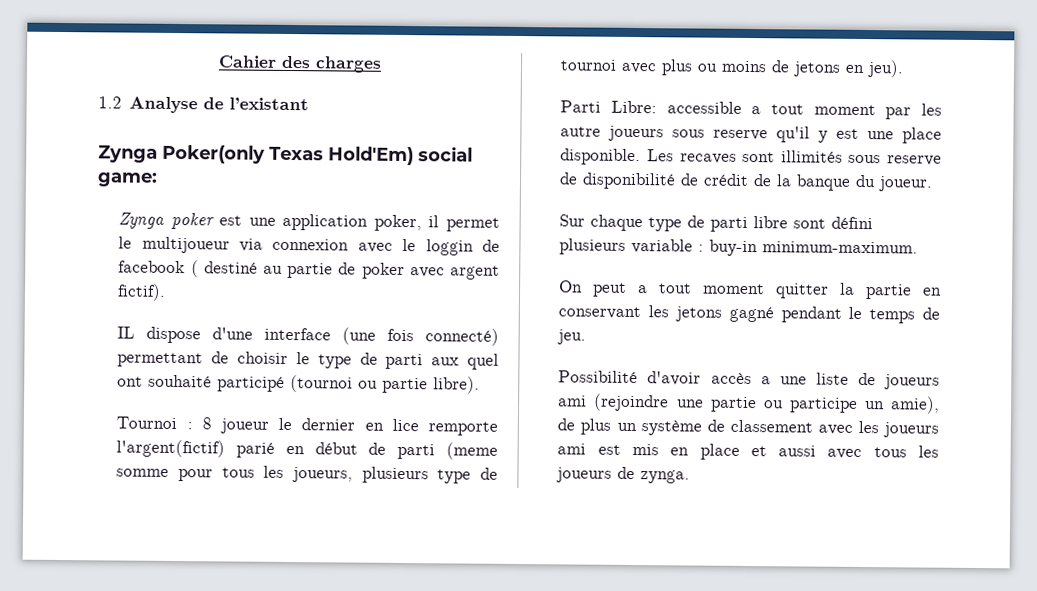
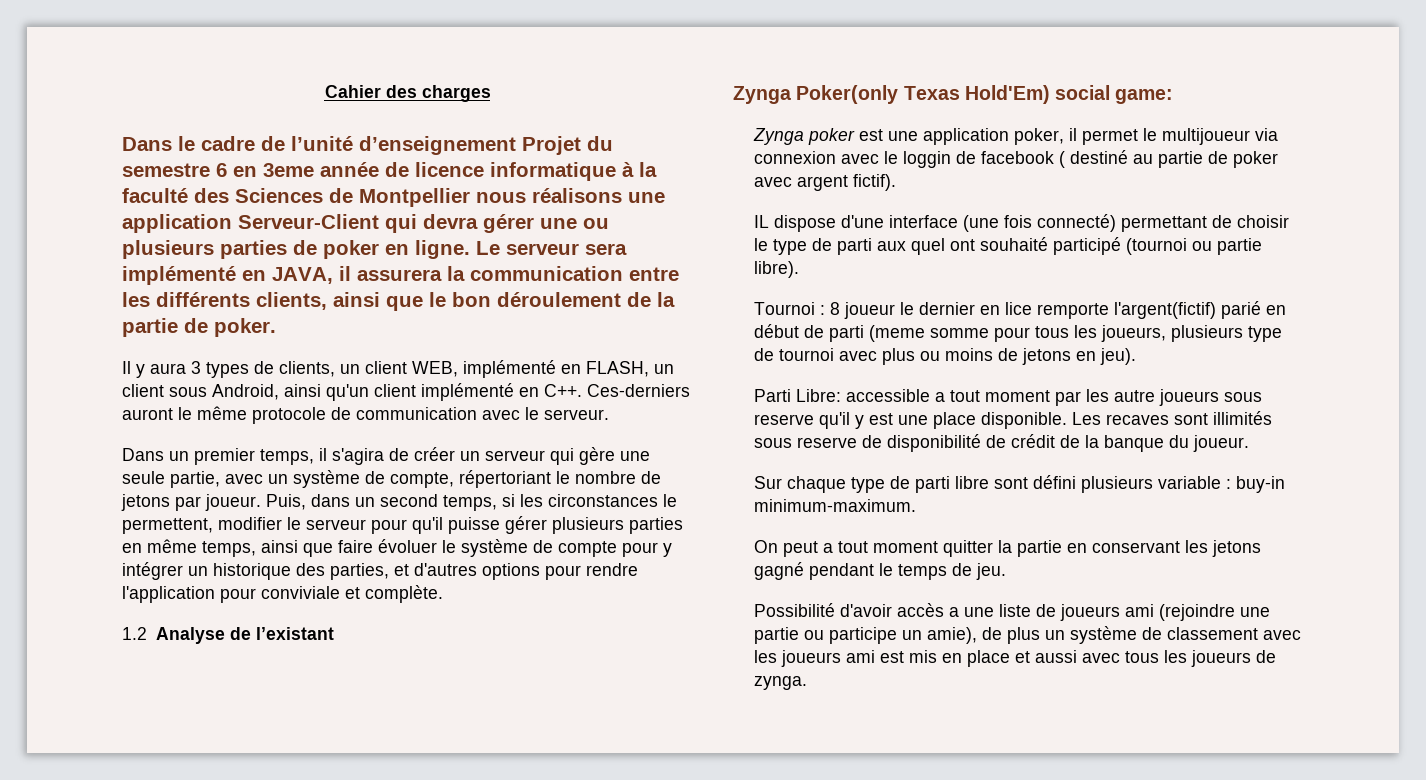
(382, 64) none -> [122,136,613,155] [122,162,657,181] [122,188,665,207] [122,214,609,233] [122,240,627,259] [122,266,679,285] [122,292,675,311] [122,318,276,337] [122,360,674,378] [122,383,690,401] [122,406,609,424] [122,447,650,465] [122,470,661,488] [121,494,677,511] [122,516,683,534] [122,539,672,557] [122,562,638,580] [122,585,443,603] // Dans le cadre de l’unité d’enseignement Projet du semestre 6 en 3eme année de licence informatique à la faculté des Sciences de Montpellier nous réalisons une application Serveur-Client qui devra gérer une ou plusieurs parties de poker en ligne. Le serveur sera implémenté en JAVA, il assurera la communication entre les différents clients, ainsi que le bon déroulement de la partie de poker. // Il y aura 3 types de clients, un client WEB, implémenté en FLASH, un client sous Android, ainsi qu'un client implémenté en C++. Ces-derniers auront le même protocole de communication avec le serveur. // Dans un premier temps, il s'agira de créer un serveur qui gère une seule partie, avec un système de compte, répertoriant le nombre de jetons par joueur. Puis, dans un second temps, si les circonstances le permettent, modifier le serveur pour qu'il puisse gérer plusieurs parties en même temps, ainsi que faire évoluer le système de compte pour y intégrer un historique des parties, et d'autres options pour rendre l'application pour conviviale et complète.

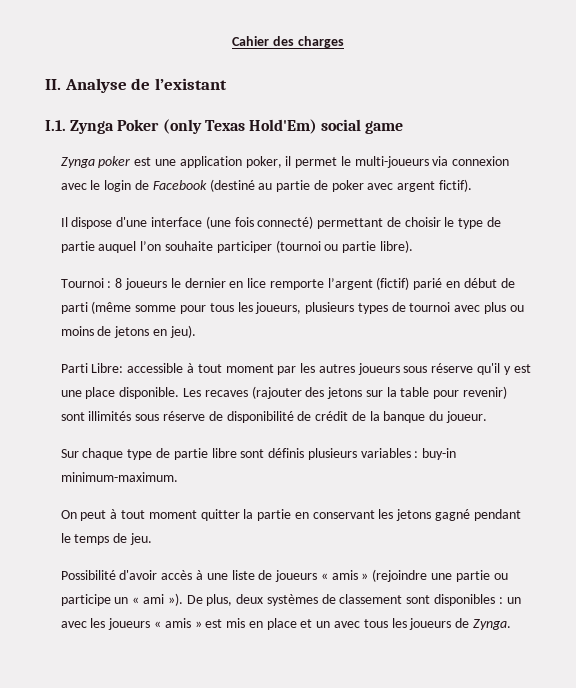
[122,136,613,155] [122,162,657,181] [122,188,665,207] [122,214,609,233] [122,240,627,259] [122,266,679,285] [122,292,675,311] [122,318,276,337] [122,360,674,378] [122,383,690,401] [122,406,609,424] [122,447,650,465] [122,470,661,488] [121,494,677,511] [122,516,683,534] [122,539,672,557] [122,562,638,580] [122,585,443,603] [122,627,147,640] Dans le cadre de l’unité d’enseignement Projet du semestre 6 en 3eme année de licence informatique à la faculté des Sciences de Montpellier nous réalisons une application Serveur-Client qui devra gérer une ou plusieurs parties de poker en ligne. Le serveur sera implémenté en JAVA, il assurera la communication entre les différents clients, ainsi que le bon déroulement de la partie de poker. // Il y aura 3 types de clients, un client WEB, implémenté en FLASH, un client sous Android, ainsi qu'un client implémenté en C++. Ces-derniers auront le même protocole de communication avec le serveur. // Dans un premier temps, il s'agira de créer un serveur qui gère une seule partie, avec un système de compte, répertoriant le nombre de jetons par joueur. Puis, dans un second temps, si les circonstances le permettent, modifier le serveur pour qu'il puisse gérer plusieurs parties en même temps, ainsi que faire évoluer le système de compte pour y intégrer un historique des parties, et d'autres options pour rendre l'application pour conviviale et complète. // 1.2 -> [45,79,61,90] II.
[733,85,899,104] Zynga Poker(only -> [45,119,202,134] I.1. Zynga Poker (only
[1115,89,1174,104] game: -> [365,121,404,134] game
[1161,128,1250,145] multijoueur -> [354,156,429,168] multi-joueurs
[902,150,1128,168] loggin de facebook ( destiné -> [104,179,255,192] login de Facebook (destiné
[753,215,769,228] IL -> [60,217,68,227] Il
[836,237,1121,255] parti aux quel ont souhaité participé -> [60,241,272,253] partie auquel l’on souhaite participer
[843,302,895,319] joueur -> [124,278,167,290] joueurs
[1113,302,1216,319] l'argent(fictif) -> [327,277,410,290] l’argent (fictif)
[868,325,925,342] (meme -> [91,301,132,314] (même
[1247,326,1282,342] type -> [357,303,388,314] types
[934,392,945,402] a -> [186,363,194,373] à
[1113,390,1155,402] autre -> [318,364,355,373] autres
[753,414,814,425] reserve -> [431,363,474,373] réserve
(1169, 419) none -> [251,386,507,399] (rajouter des jetons sur la table pour revenir)
[796,437,857,448] reserve -> [162,411,205,421] réserve
[914,476,950,493] parti -> [173,448,208,460] partie
[1032,475,1221,493] défini plusieurs variable -> [268,448,411,460] définis plusieurs variables
[822,543,833,553] a -> [110,509,118,519] à
[948,607,959,617] a -> [195,570,203,580] à
[1124,604,1154,617] ami -> [320,570,369,580] « amis »
[926,626,1301,644] [753,650,875,667] amie), de plus un système de classement avec les joueurs ami -> [132,593,521,606] [60,618,202,630] « ami »). De plus, deux systèmes de classement sont disponibles : un avec les joueurs « amis »
[1034,650,1077,663] aussi -> [316,621,331,628] un
[753,676,807,690] zynga. -> [472,619,511,630] Zynga.

